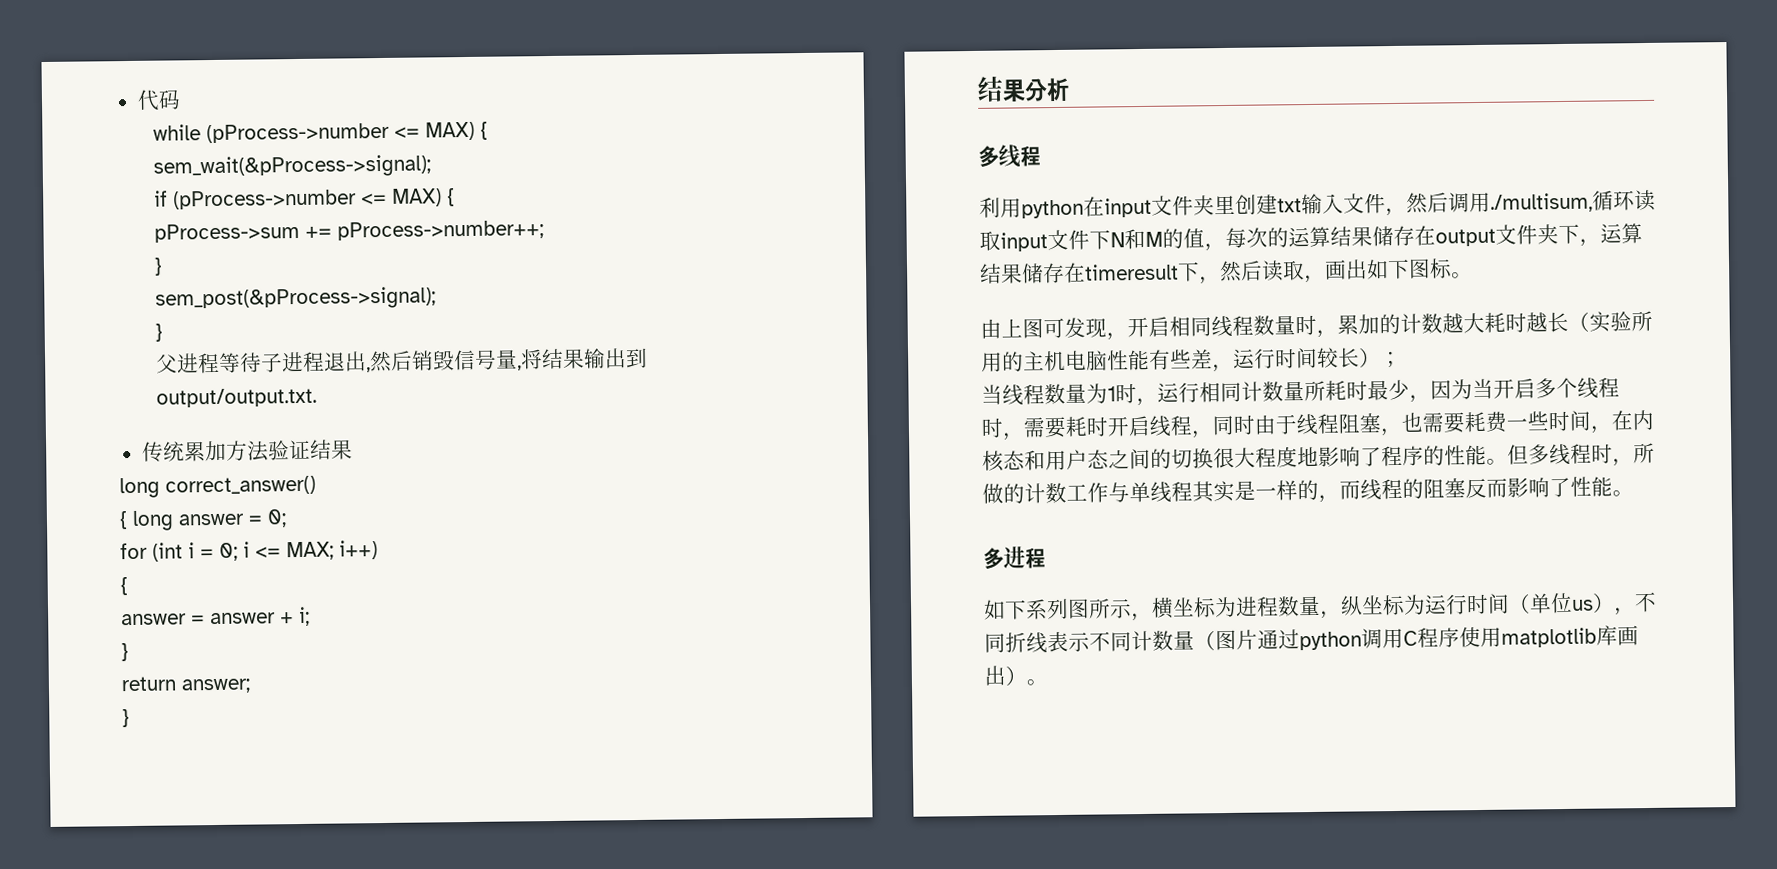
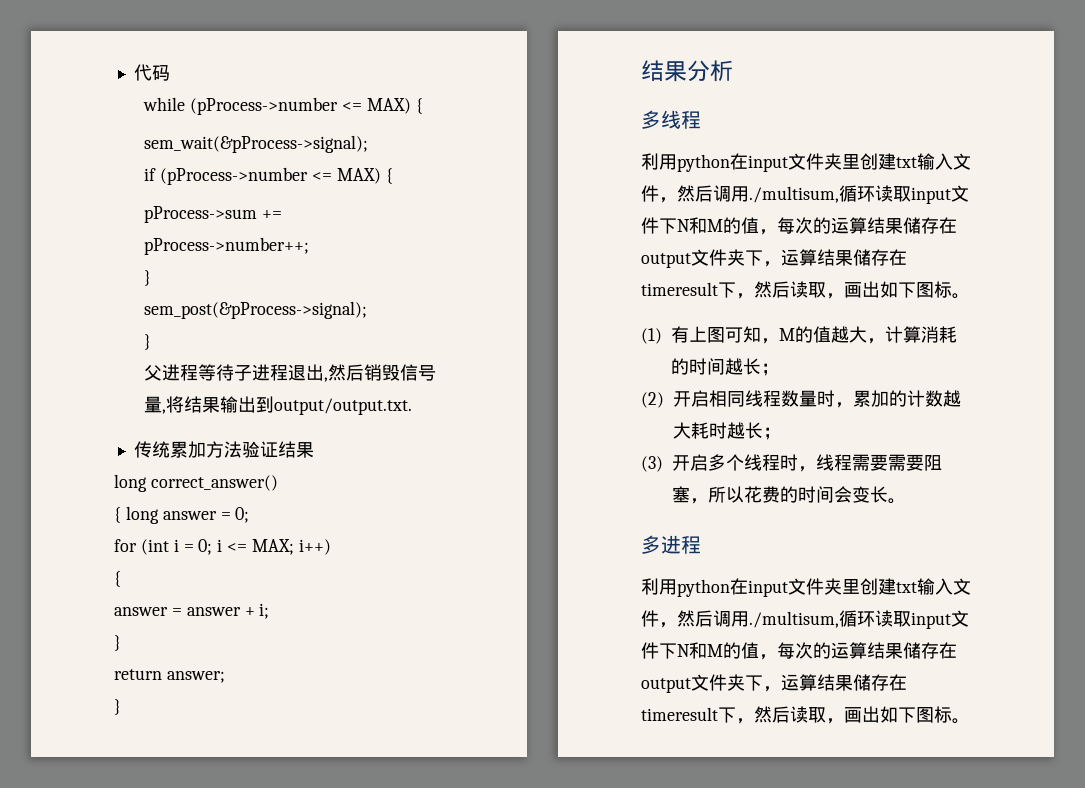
[980,317,1128,341] 由上图可发现， -> [641,326,958,344] [671,358,780,376] [641,392,664,408] (1)有上图可知，M的值越大，计算消耗的时间越长； // (2)
[1568,310,1653,333] [981,347,1402,373] [981,377,1620,407] [981,409,1654,441] [982,442,1655,472] [982,476,1634,504] [983,546,1046,570] [983,591,1657,622] [984,625,1639,654] [984,665,1027,686] （实验所用的主机电脑性能有些差，运行时间较长）； // 当线程数量为1时，运行相同计数量所耗时最少，因为当开启多个线程时，需要耗时开启线程，同时由于线程阻塞，也需要耗费一些时间，在内核态和用户态之间的切换很大程度地影响了程序的性能。但多线程时，所做的计数工作与单线程其实是一样的，而线程的阻塞反而影响了性能。 // 多进程 // 如下系列图所示，横坐标为进程数量，纵坐标为运行时间（单位us），不同折线表示不同计数量（图片通过python调用C程序使用matplotlib库画出） -> [763,427,781,440] [641,454,942,472] [672,486,906,504] [641,535,701,554] [641,578,971,597] [641,610,969,629] [641,642,957,660] [641,674,907,693] [641,706,952,724] ； // (3)开启多个线程时，线程需要需要阻塞，所以花费的时间会变长。 // 多进程 // 利用python在input文件夹里创建txt输入文件，然后调用./multisum,循环读取input文件下N和M的值，每次的运算结果储存在output文件夹下，运算结果储存在timeresult下，然后读取，画出如下图标

